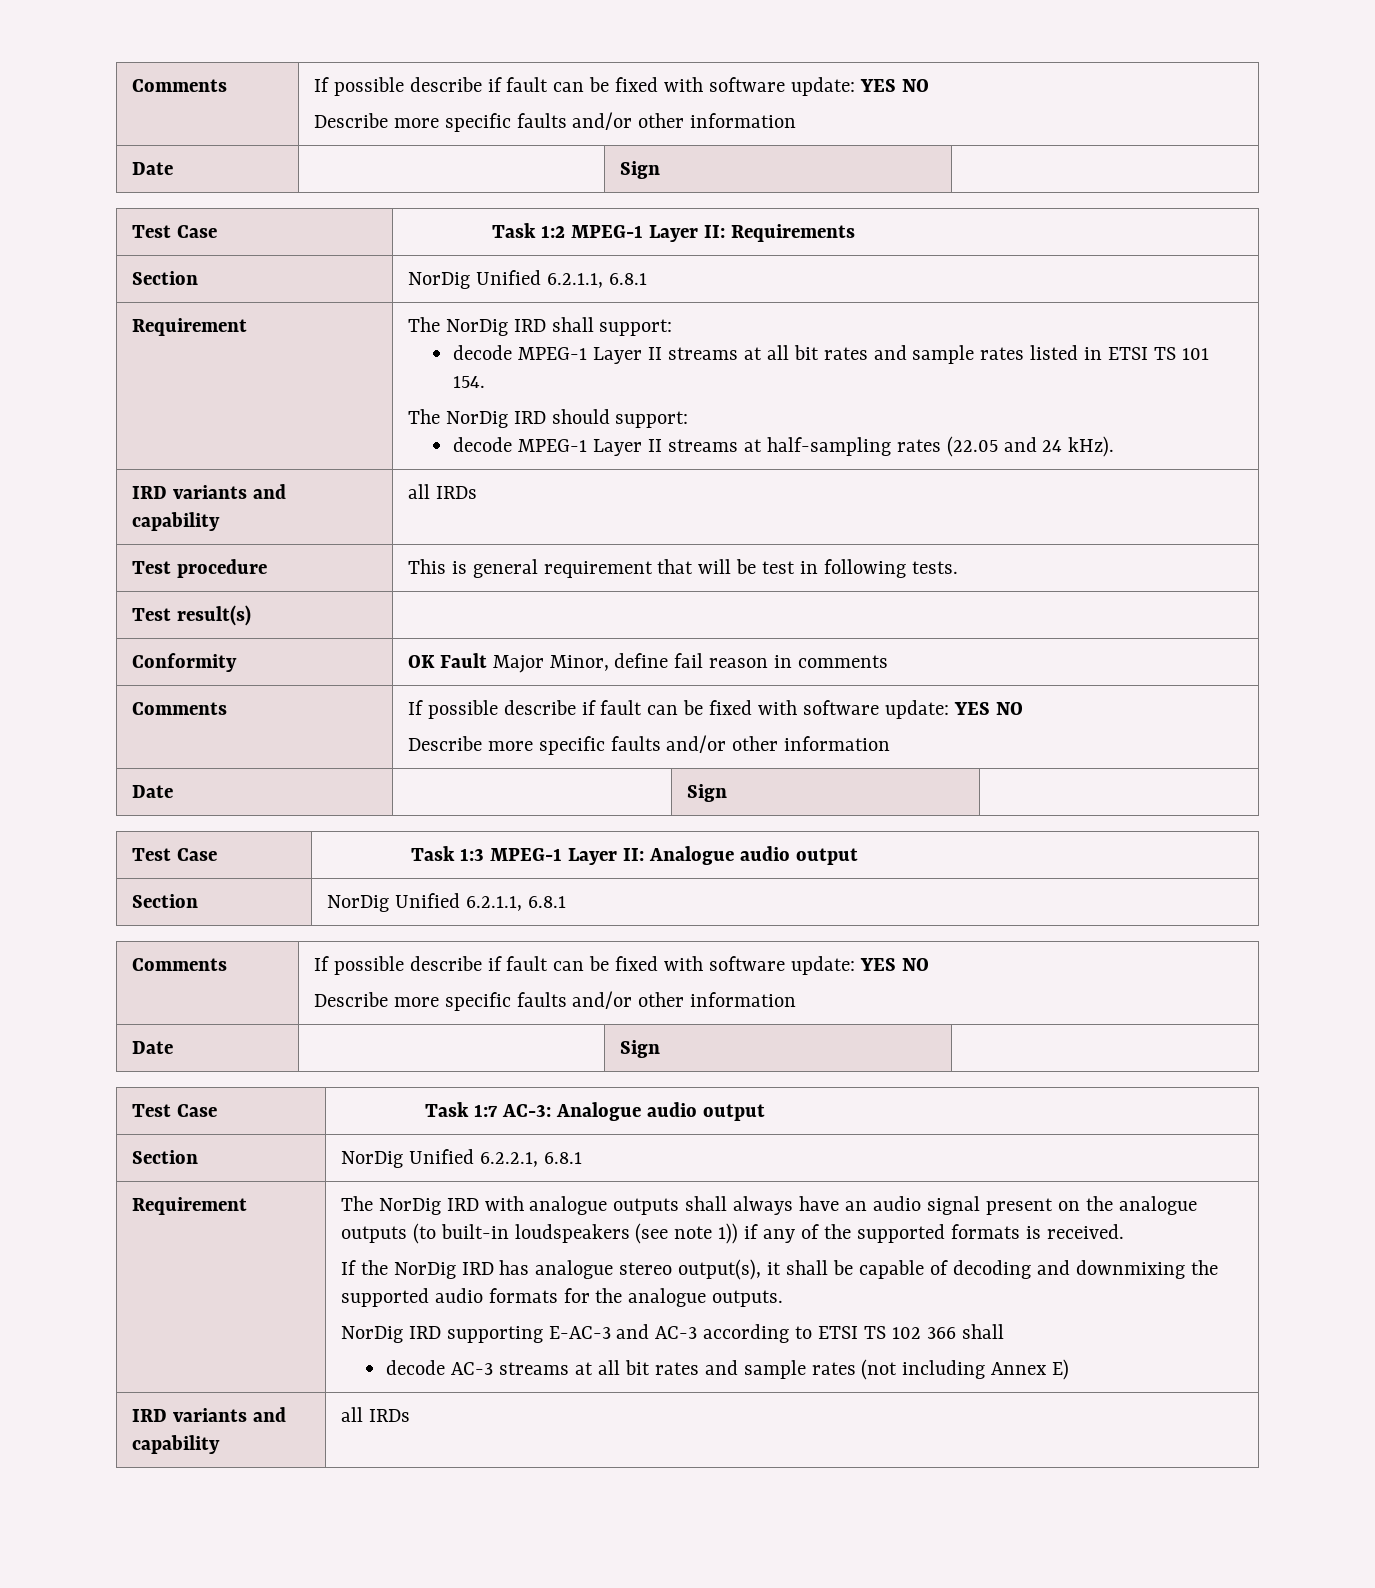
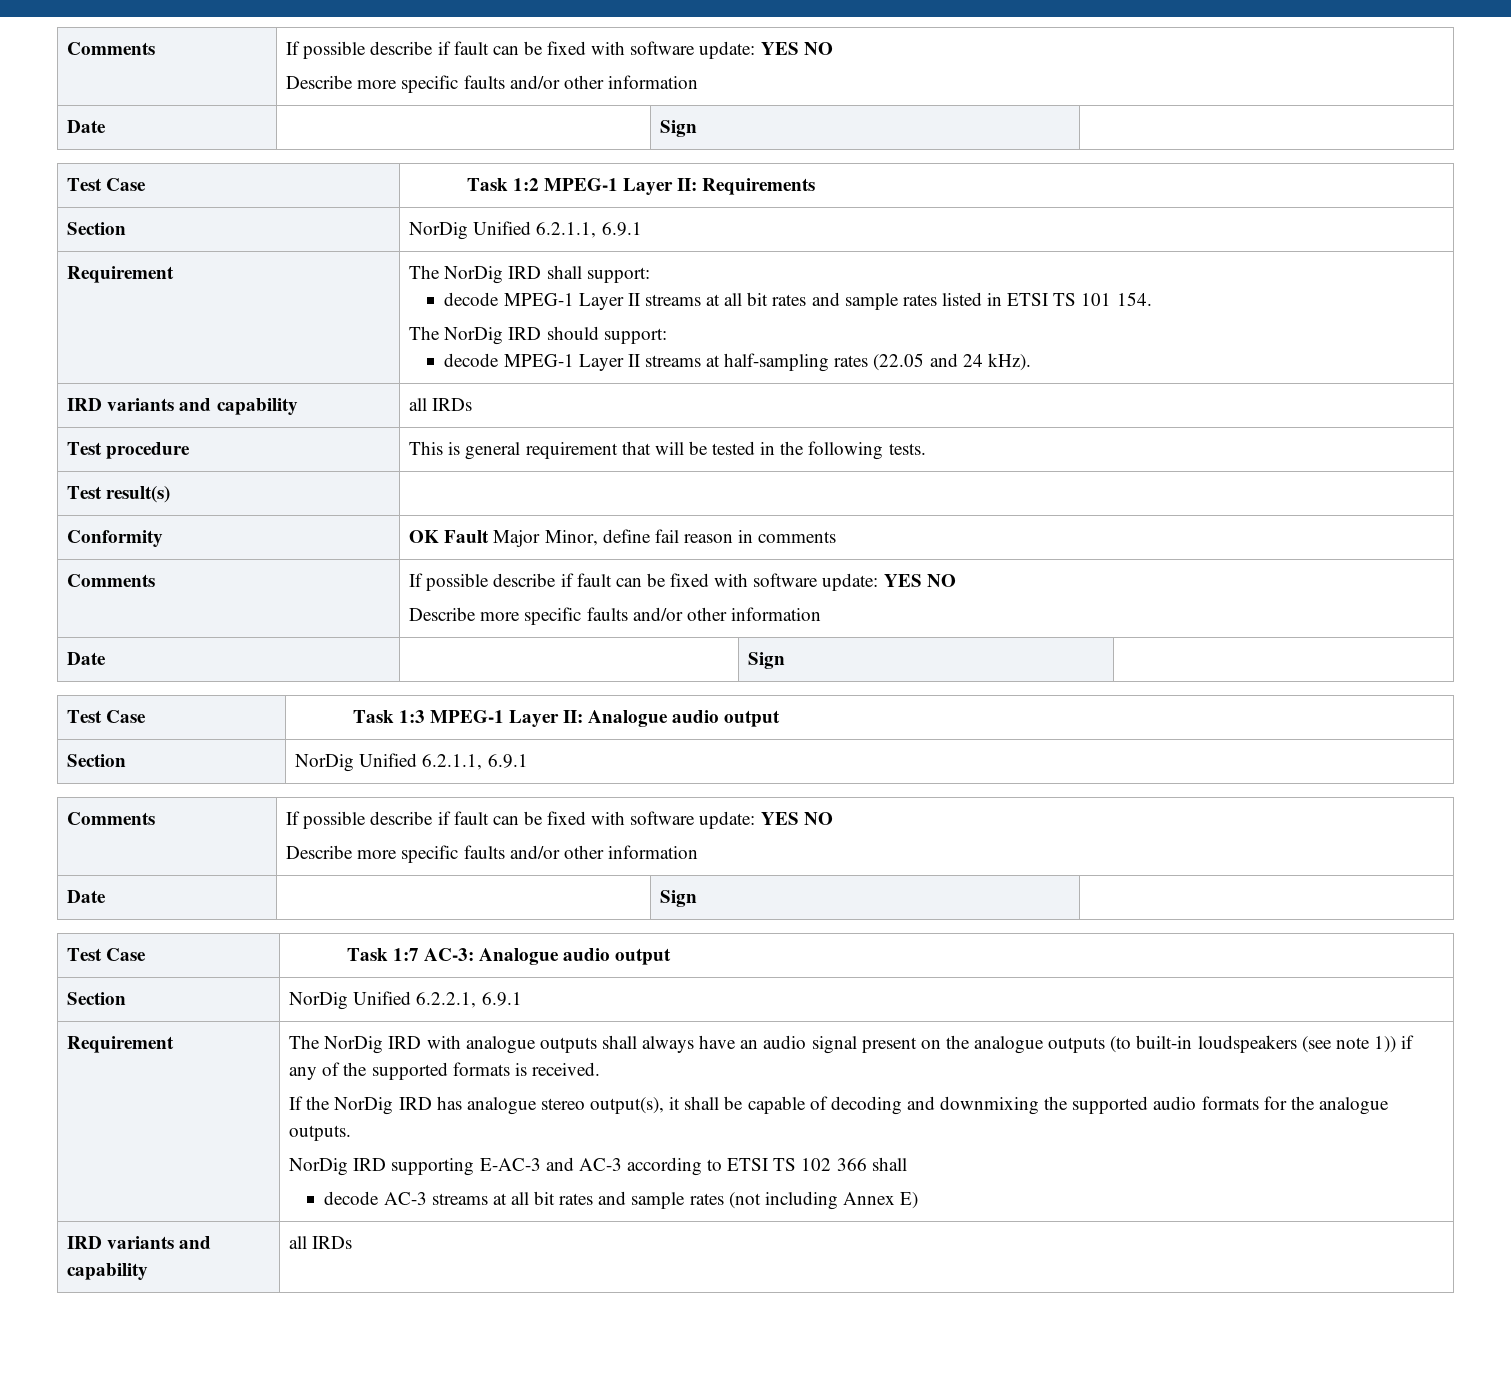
[608,273,647,285] 6.8.1 -> [601,222,642,236] 6.9.1
[762,561,819,574] test in -> [712,441,805,455] tested in the
[527,896,566,908] 6.8.1 -> [487,754,528,768] 6.9.1
[543,1152,582,1164] 6.8.1 -> [481,992,522,1006] 6.9.1

